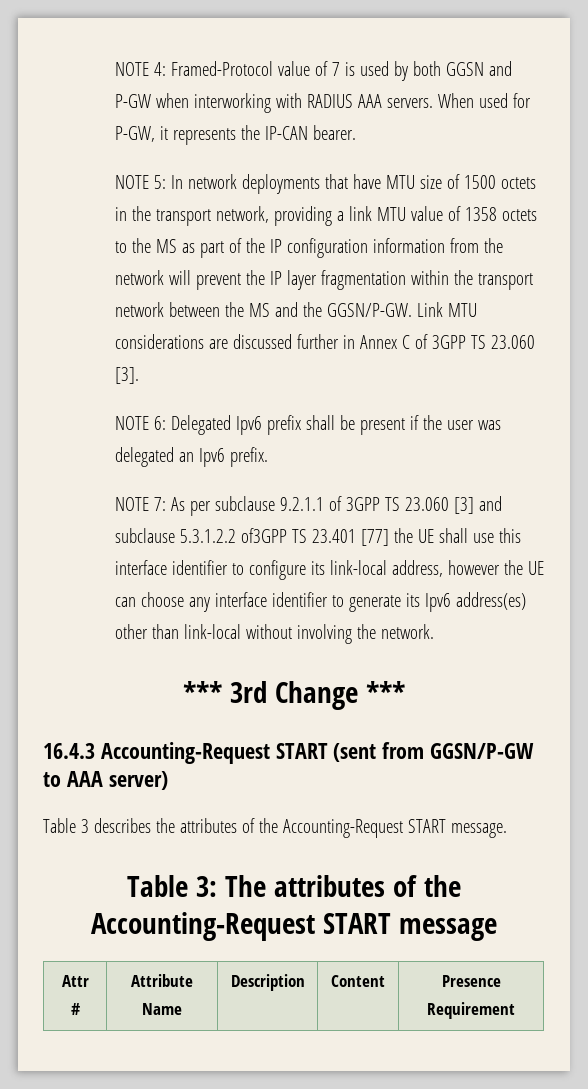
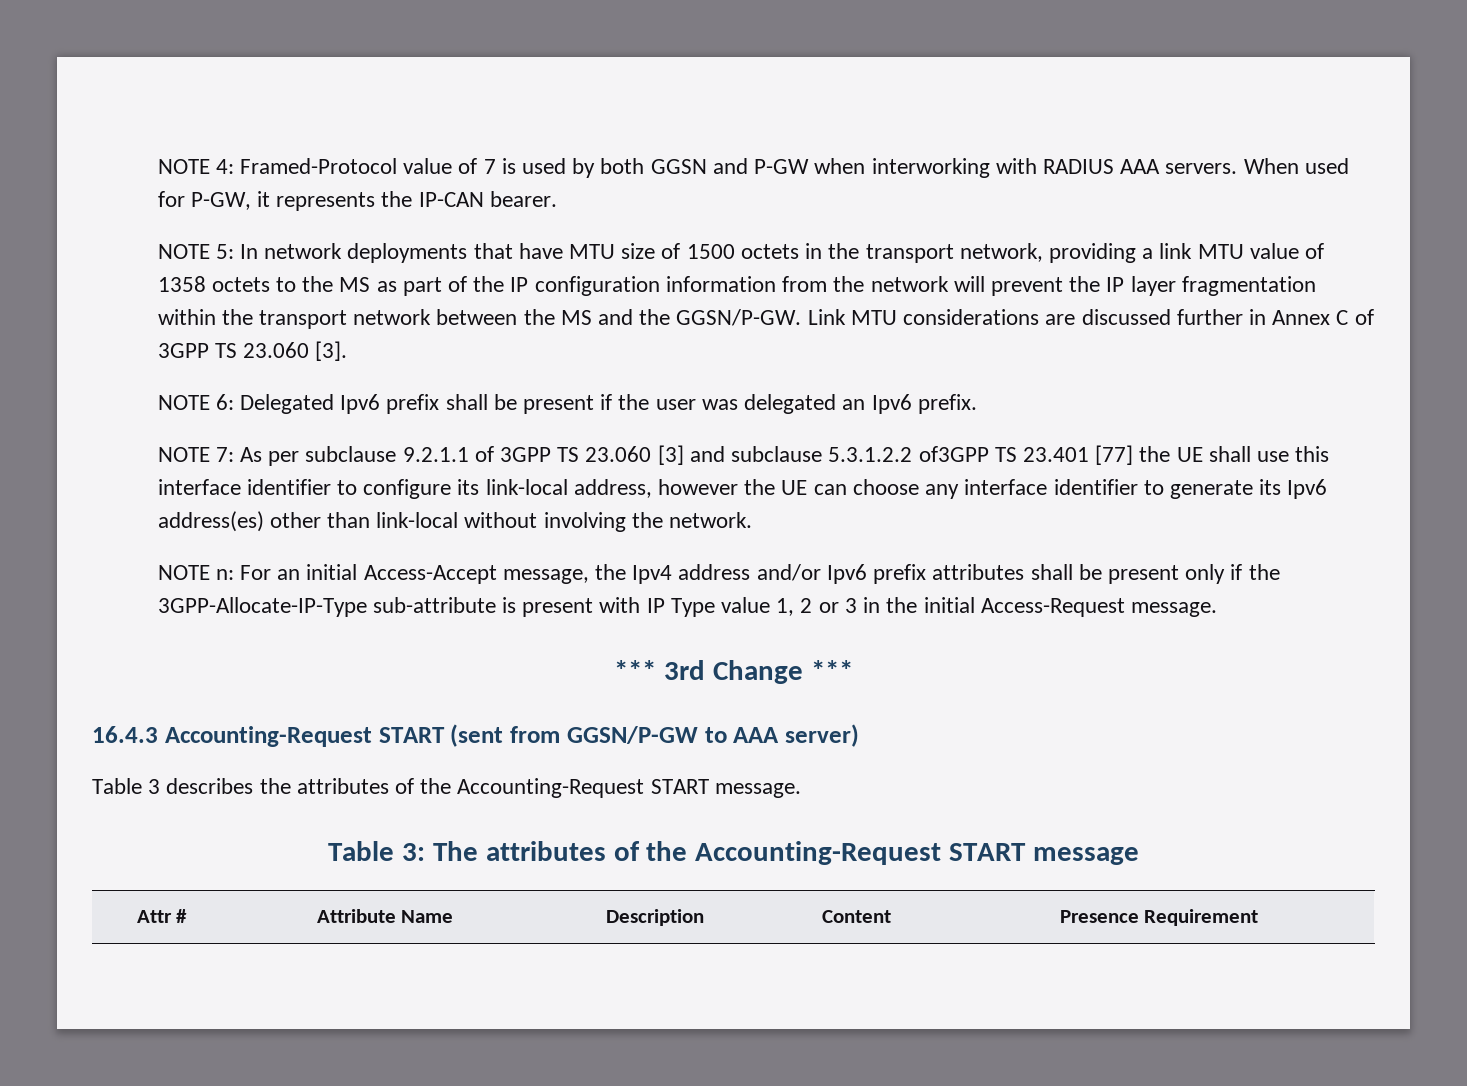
(434, 631) none -> [157,564,1280,584] [157,597,1217,617] // NOTE n: For an initial Access-Accept message, the Ipv4 address and/or Ipv6 prefix attributes shall be present only if the 3GPP-Allocate-IP-Type sub-attribute is present with IP Type value 1, 2 or 3 in the initial Access-Request message.

